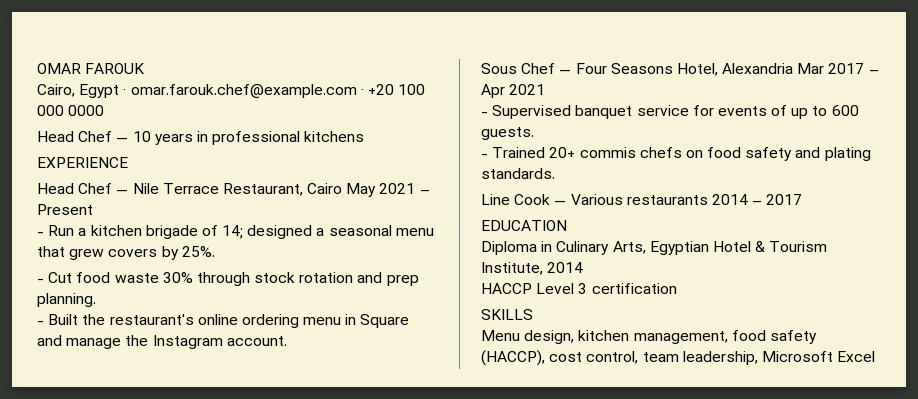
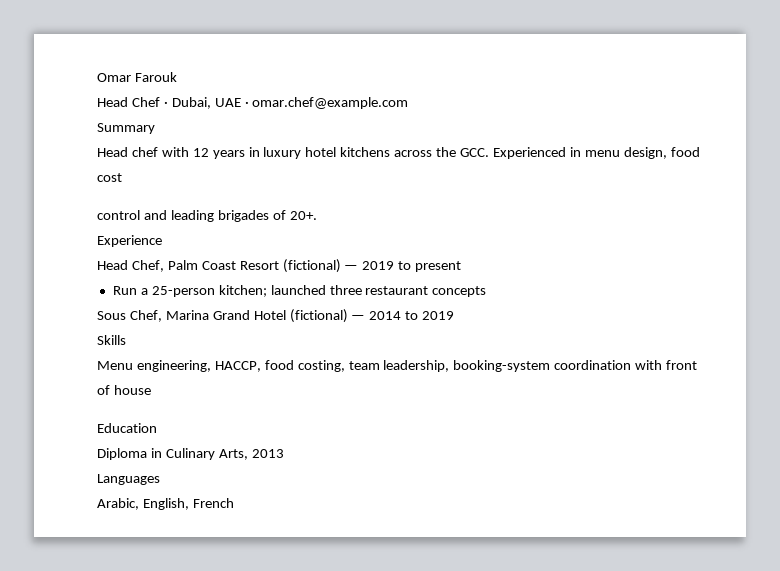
[37,63,146,74] [37,84,426,98] [37,105,105,116] [37,131,365,145] [37,157,128,168] [37,183,430,197] [37,204,93,215] [37,225,434,239] [37,246,215,260] [37,272,419,286] [37,293,96,307] [37,314,410,328] [37,335,287,349] [481,63,879,76] [481,84,546,98] [481,105,859,119] [481,127,534,140] [481,147,871,161] [481,168,555,179] [481,194,803,205] [481,220,567,231] [481,241,828,255] [481,262,584,275] [481,283,677,294] [481,309,533,320] [481,330,817,344] [481,350,876,366] OMAR FAROUK // Cairo, Egypt · omar.farouk.chef@example.com · +20 100 000 0000 // Head Chef — 10 years in professional kitchens // EXPERIENCE // Head Chef — Nile Terrace Restaurant, Cairo May 2021 – Present // - Run a kitchen brigade of 14; designed a seasonal menu that grew covers by 25%. // - Cut food waste 30% through stock rotation and prep planning. // - Built the restaurant's online ordering menu in Square and manage the Instagram account. // Sous Chef — Four Seasons Hotel, Alexandria Mar 2017 – Apr 2021 // - Supervised banquet service for events of up to 600 guests. // - Trained 20+ commis chefs on food safety and plating standards. // Line Cook — Various restaurants 2014 – 2017 // EDUCATION // Diploma in Culinary Arts, Egyptian Hotel & Tourism Institute, 2014 // HACCP Level 3 certification // SKILLS // Menu design, kitchen management, food safety (HACCP), cost control, team leadership, Microsoft Excel -> [97,72,177,82] [97,97,409,109] [97,123,155,134] [97,147,700,159] [97,173,122,182] [97,210,317,222] [97,235,162,247] [97,259,462,273] [112,285,487,297] [97,309,455,323] [97,335,126,345] [97,360,698,372] [97,385,151,395] [97,423,157,433] [97,448,284,460] [97,474,160,485] [97,498,234,510] Omar Farouk // Head Chef · Dubai, UAE · omar.chef@example.com // Summary // Head chef with 12 years in luxury hotel kitchens across the GCC. Experienced in menu design, food cost // control and leading brigades of 20+. // Experience // Head Chef, Palm Coast Resort (fictional) — 2019 to present // Run a 25-person kitchen; launched three restaurant concepts // Sous Chef, Marina Grand Hotel (fictional) — 2014 to 2019 // Skills // Menu engineering, HACCP, food costing, team leadership, booking-system coordination with front of house // Education // Diploma in Culinary Arts, 2013 // Languages // Arabic, English, French

